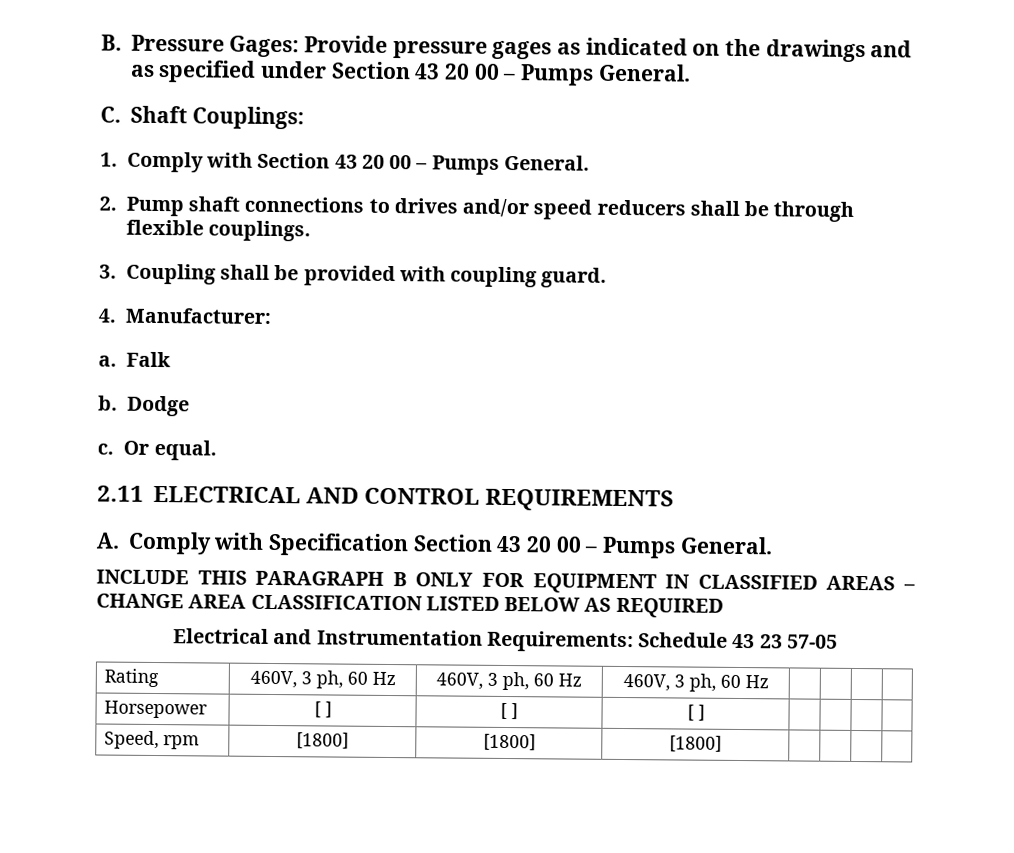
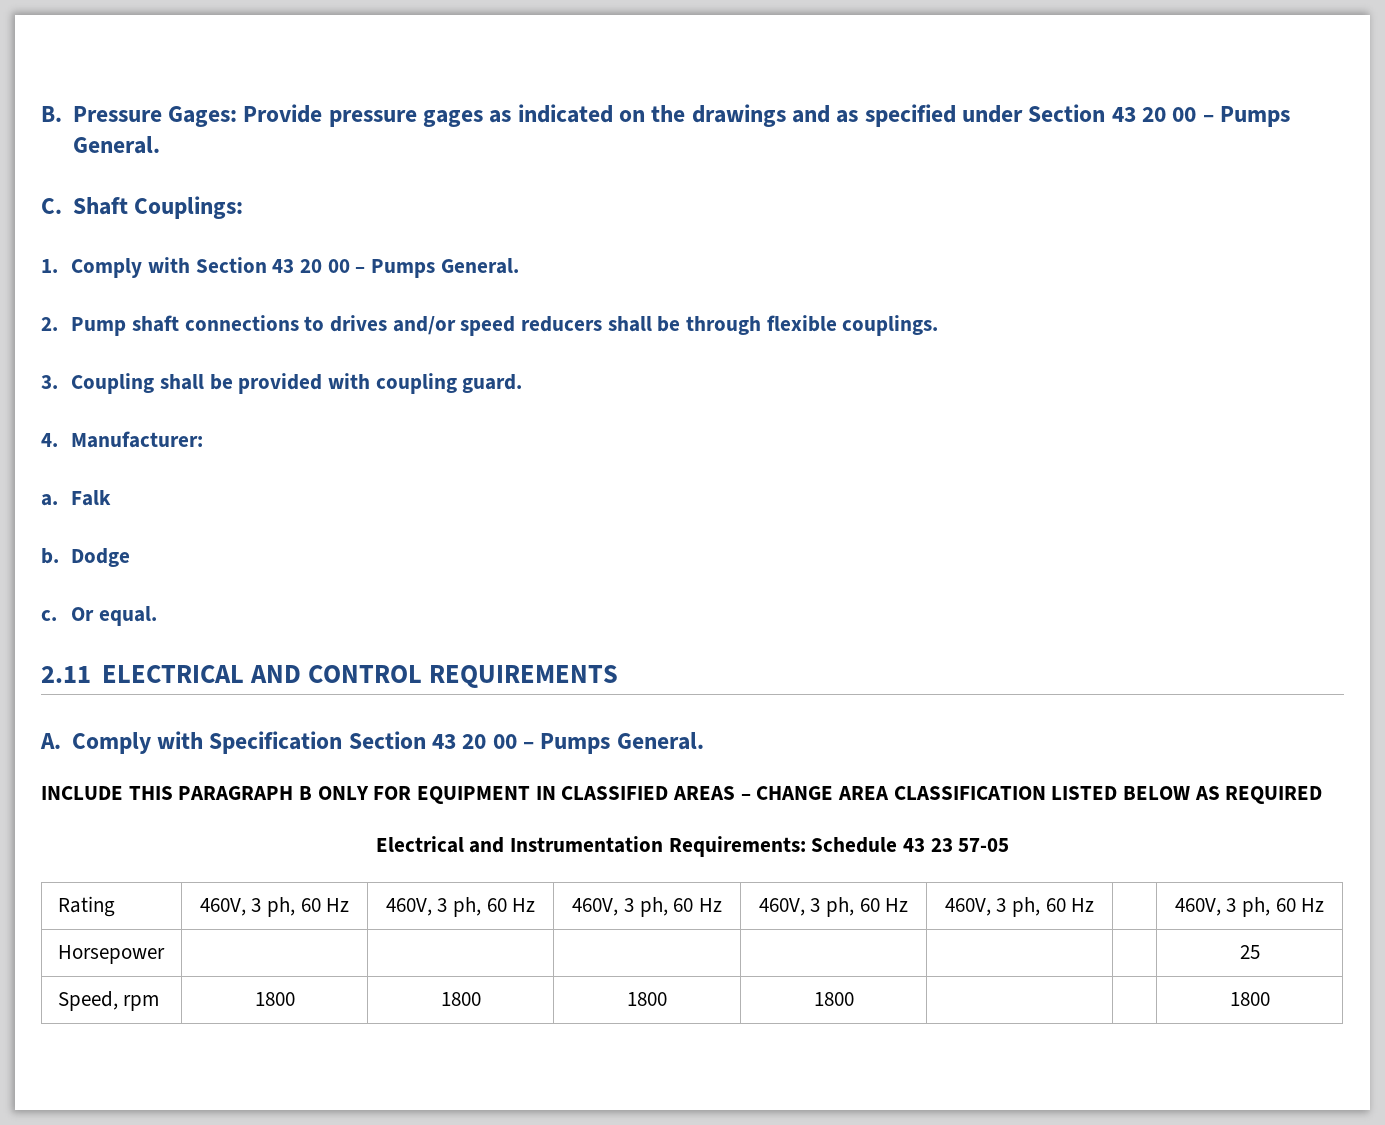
[104,700,208,719] [313,701,332,718] [500,702,518,720] [686,704,705,721] [104,730,201,750] [296,732,349,749] [482,733,536,751] [669,735,722,752] | | | // Horsepower | [ ] | [ ] | [ ] | | | | // Speed, rpm | [1800] | [1800] | [1800] | | | | -> [758,897,909,917] [944,897,1095,917] [1174,897,1325,917] [57,945,165,964] [1239,945,1260,959] [57,991,160,1011] [254,992,295,1006] [440,992,481,1006] [627,992,667,1006] [813,992,854,1006] [1229,992,1270,1006] 460V, 3 ph, 60 Hz | 460V, 3 ph, 60 Hz | | 460V, 3 ph, 60 Hz // Horsepower | | | | | | | 25 // Speed, rpm | 1800 | 1800 | 1800 | 1800 | | | 1800

